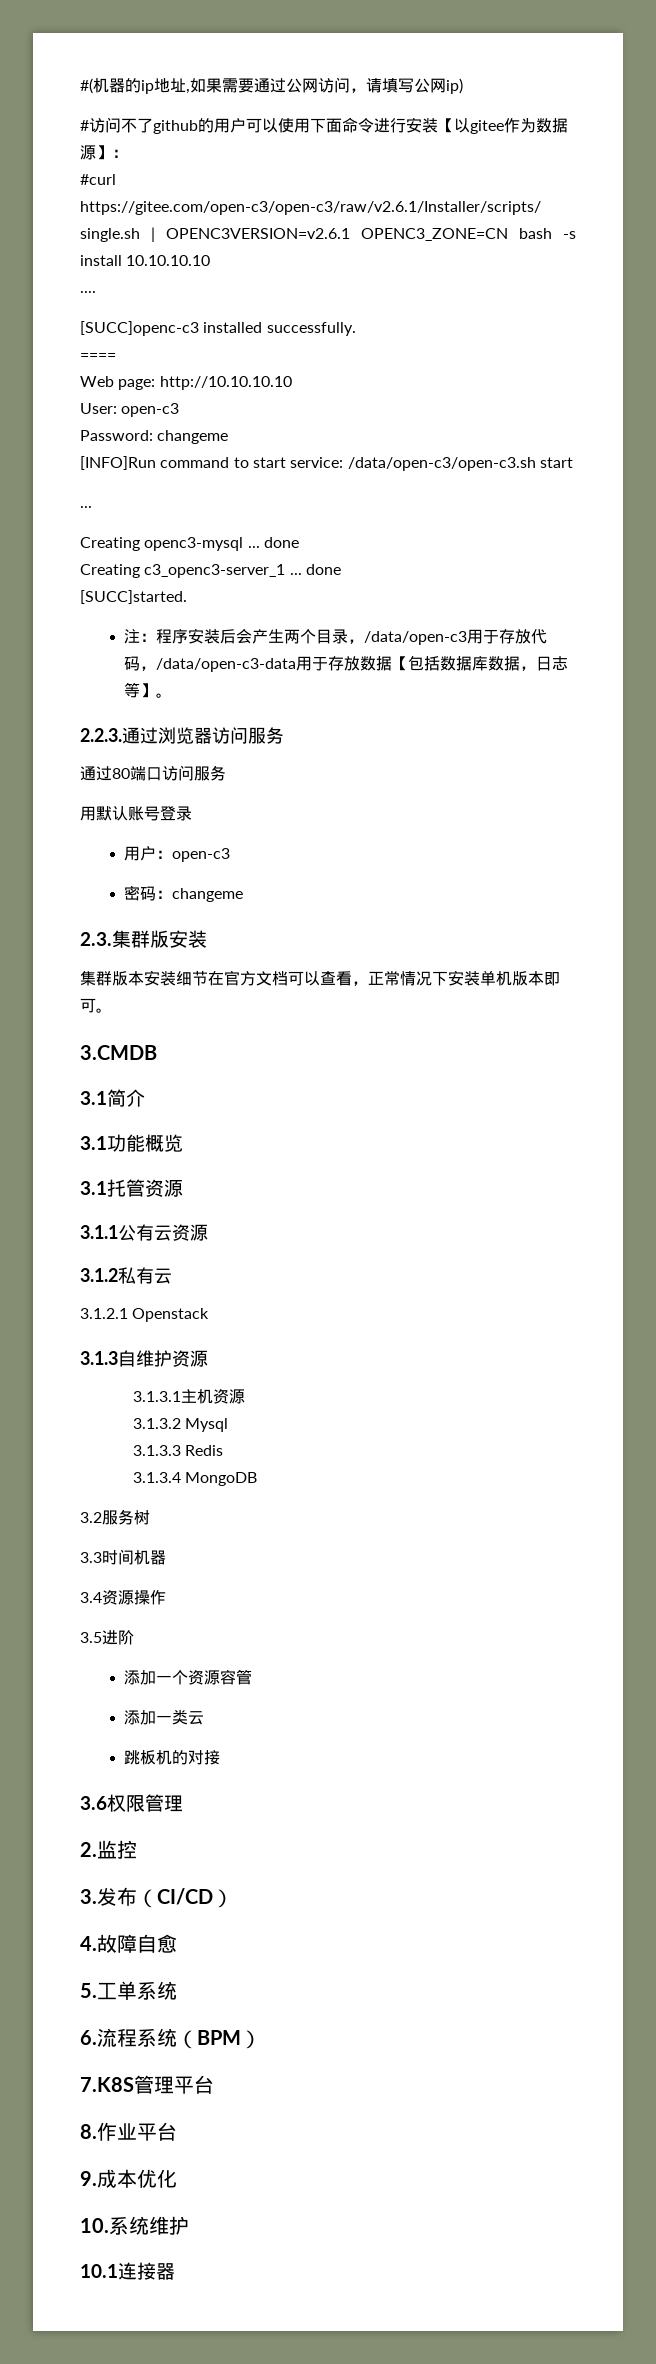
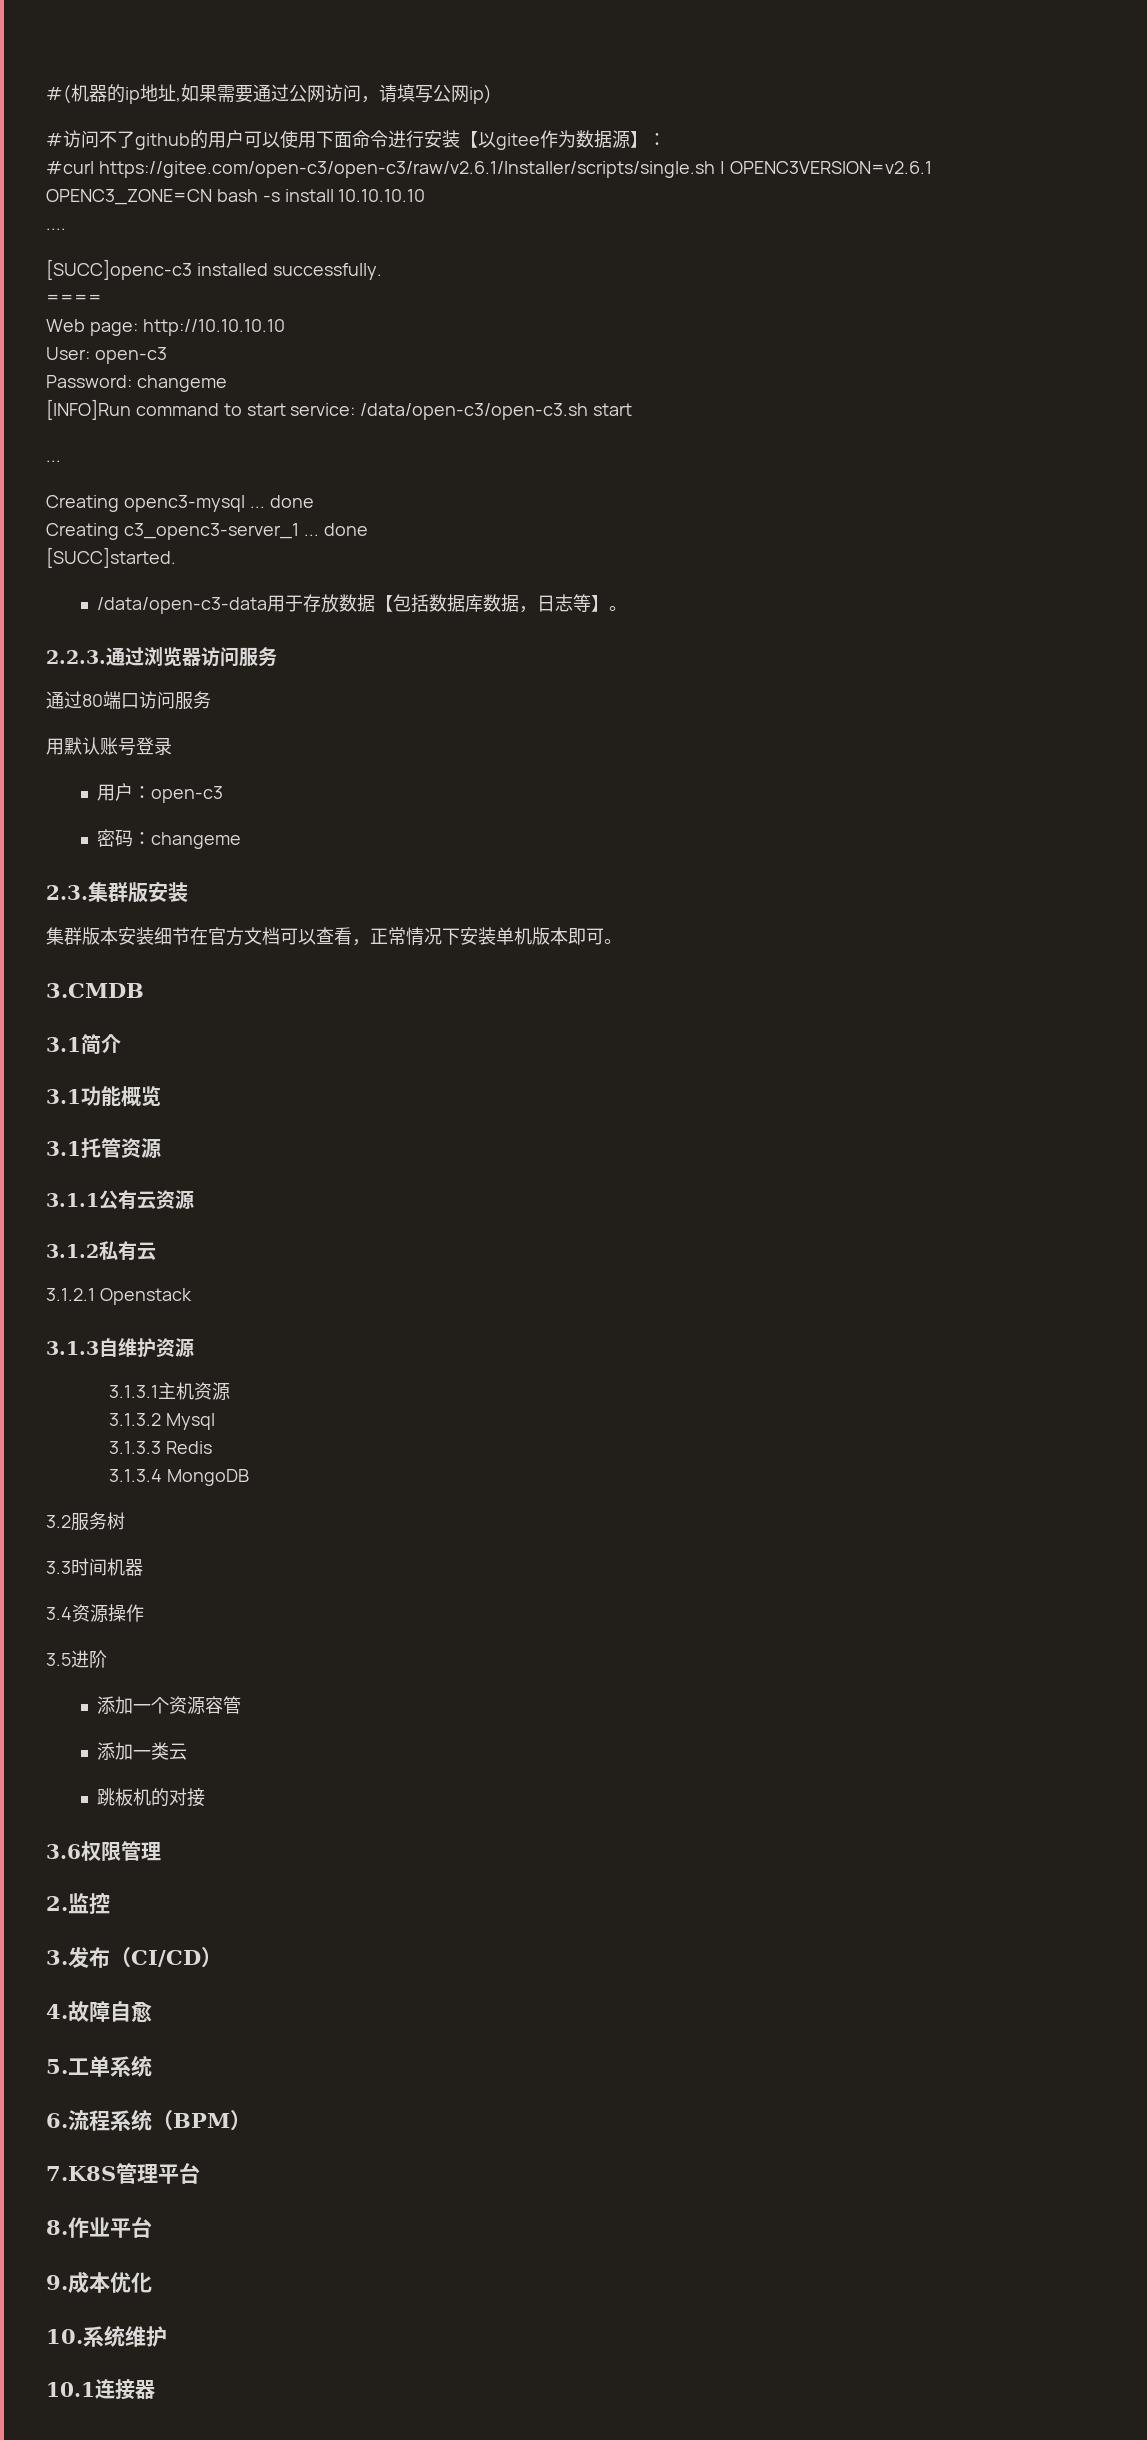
[124,628,548,645] [124,656,157,671] 注：程序安装后会产生两个目录，/data/open-c3用于存放代码， -> (176, 557) none

